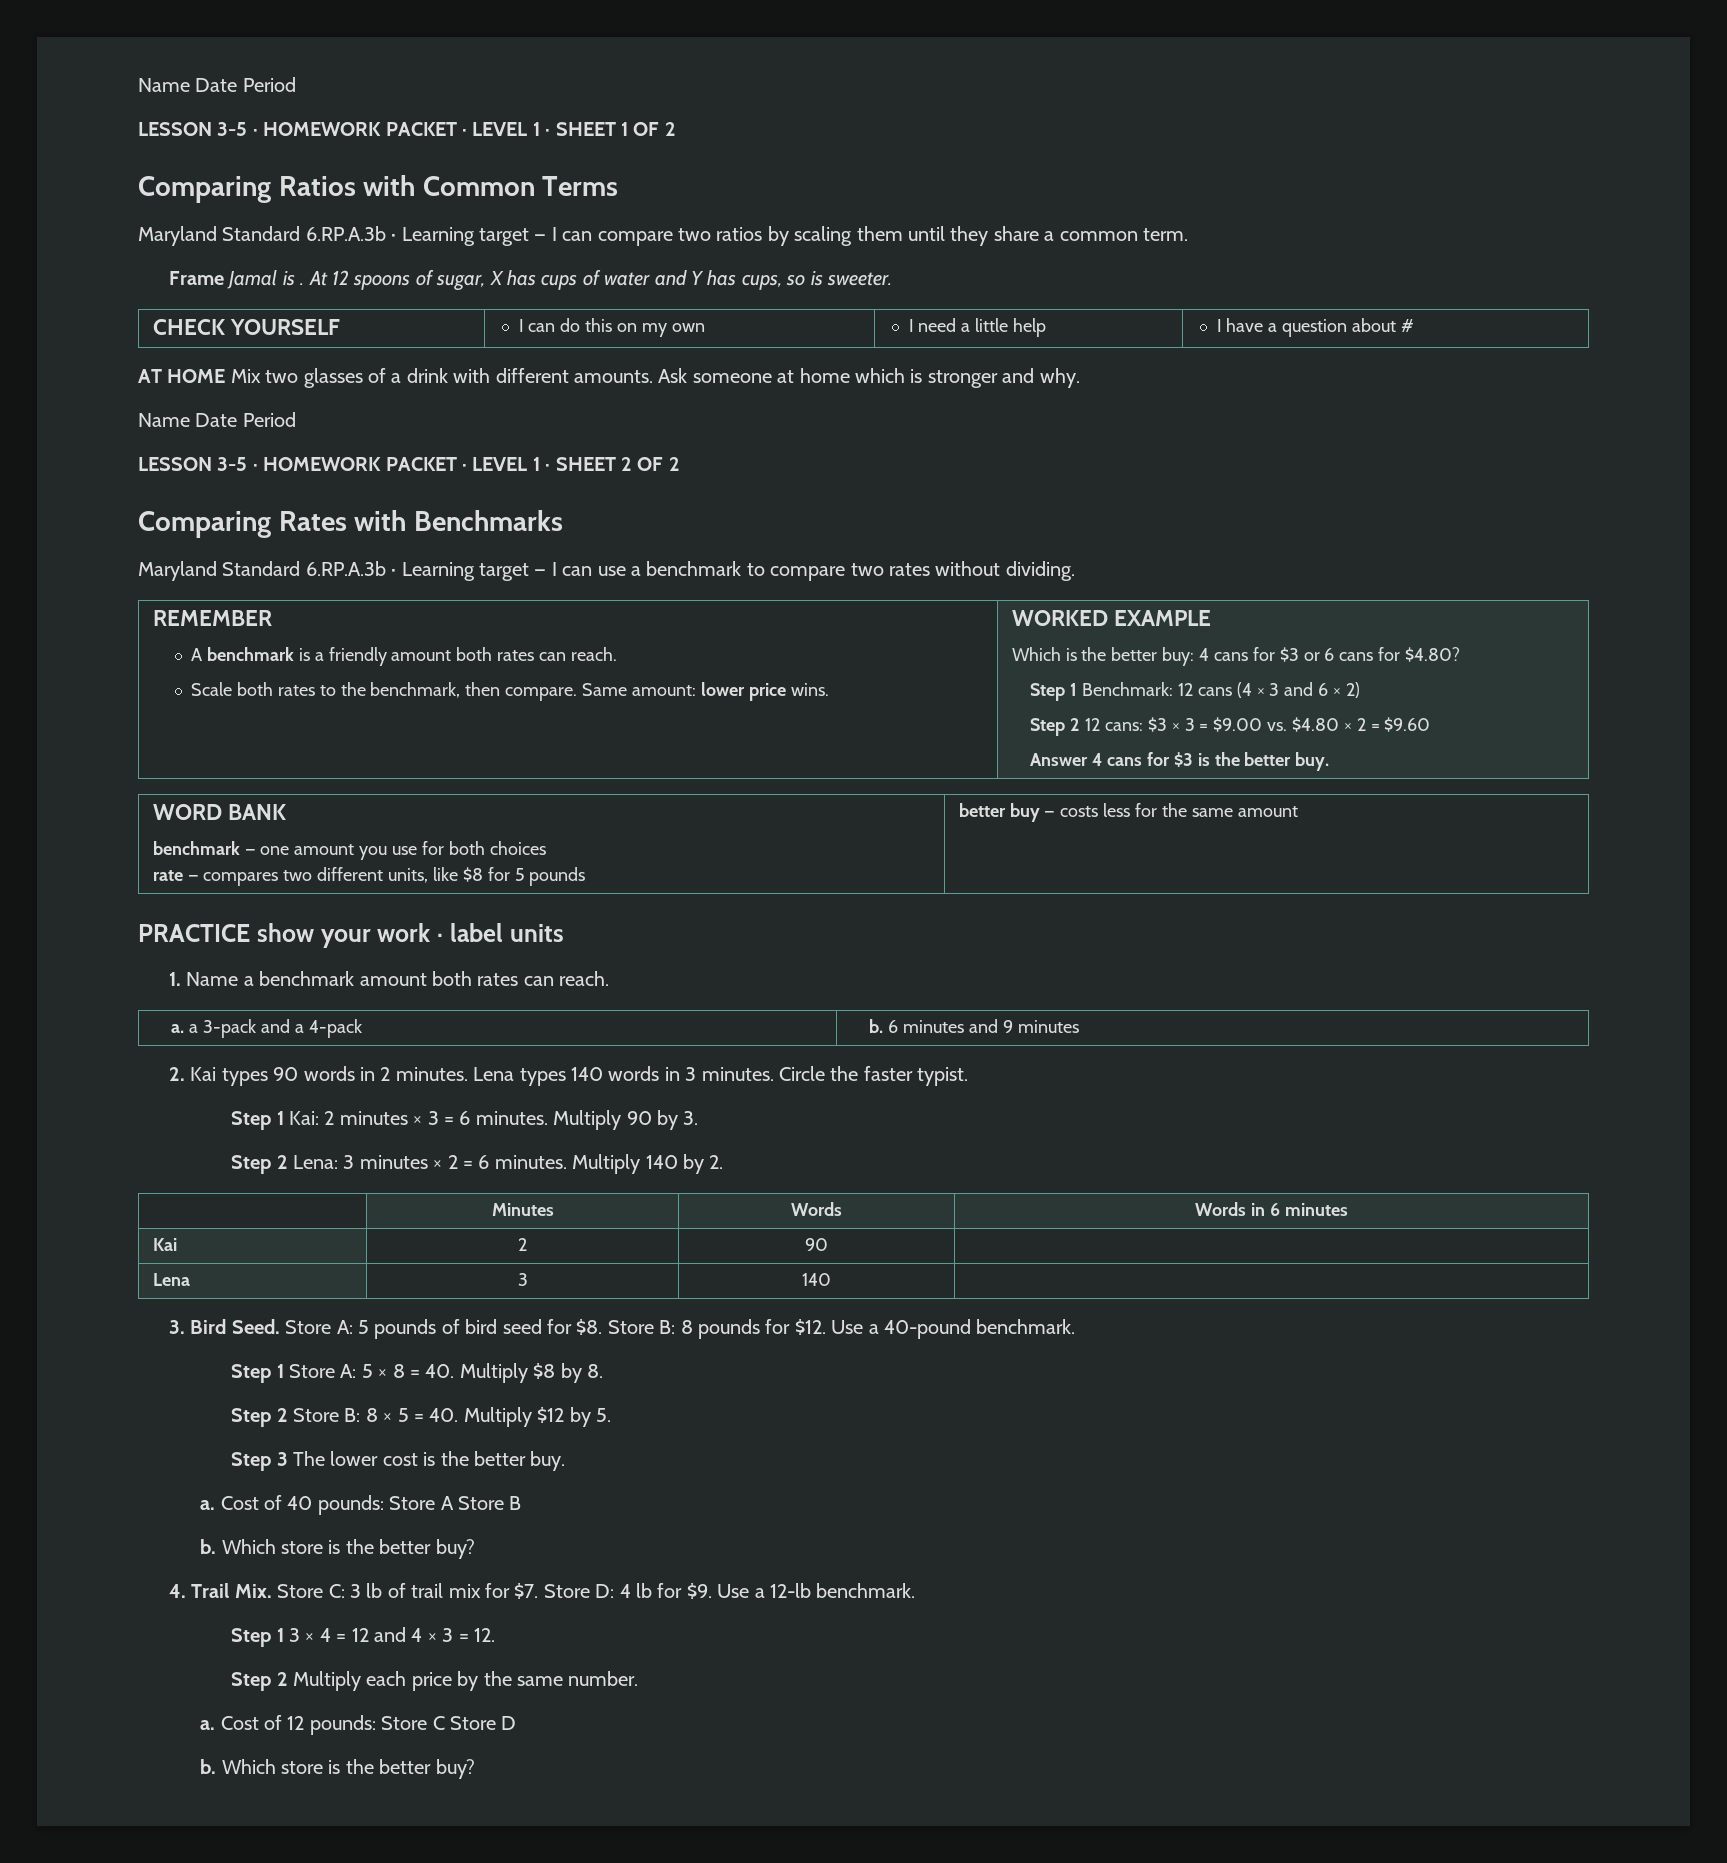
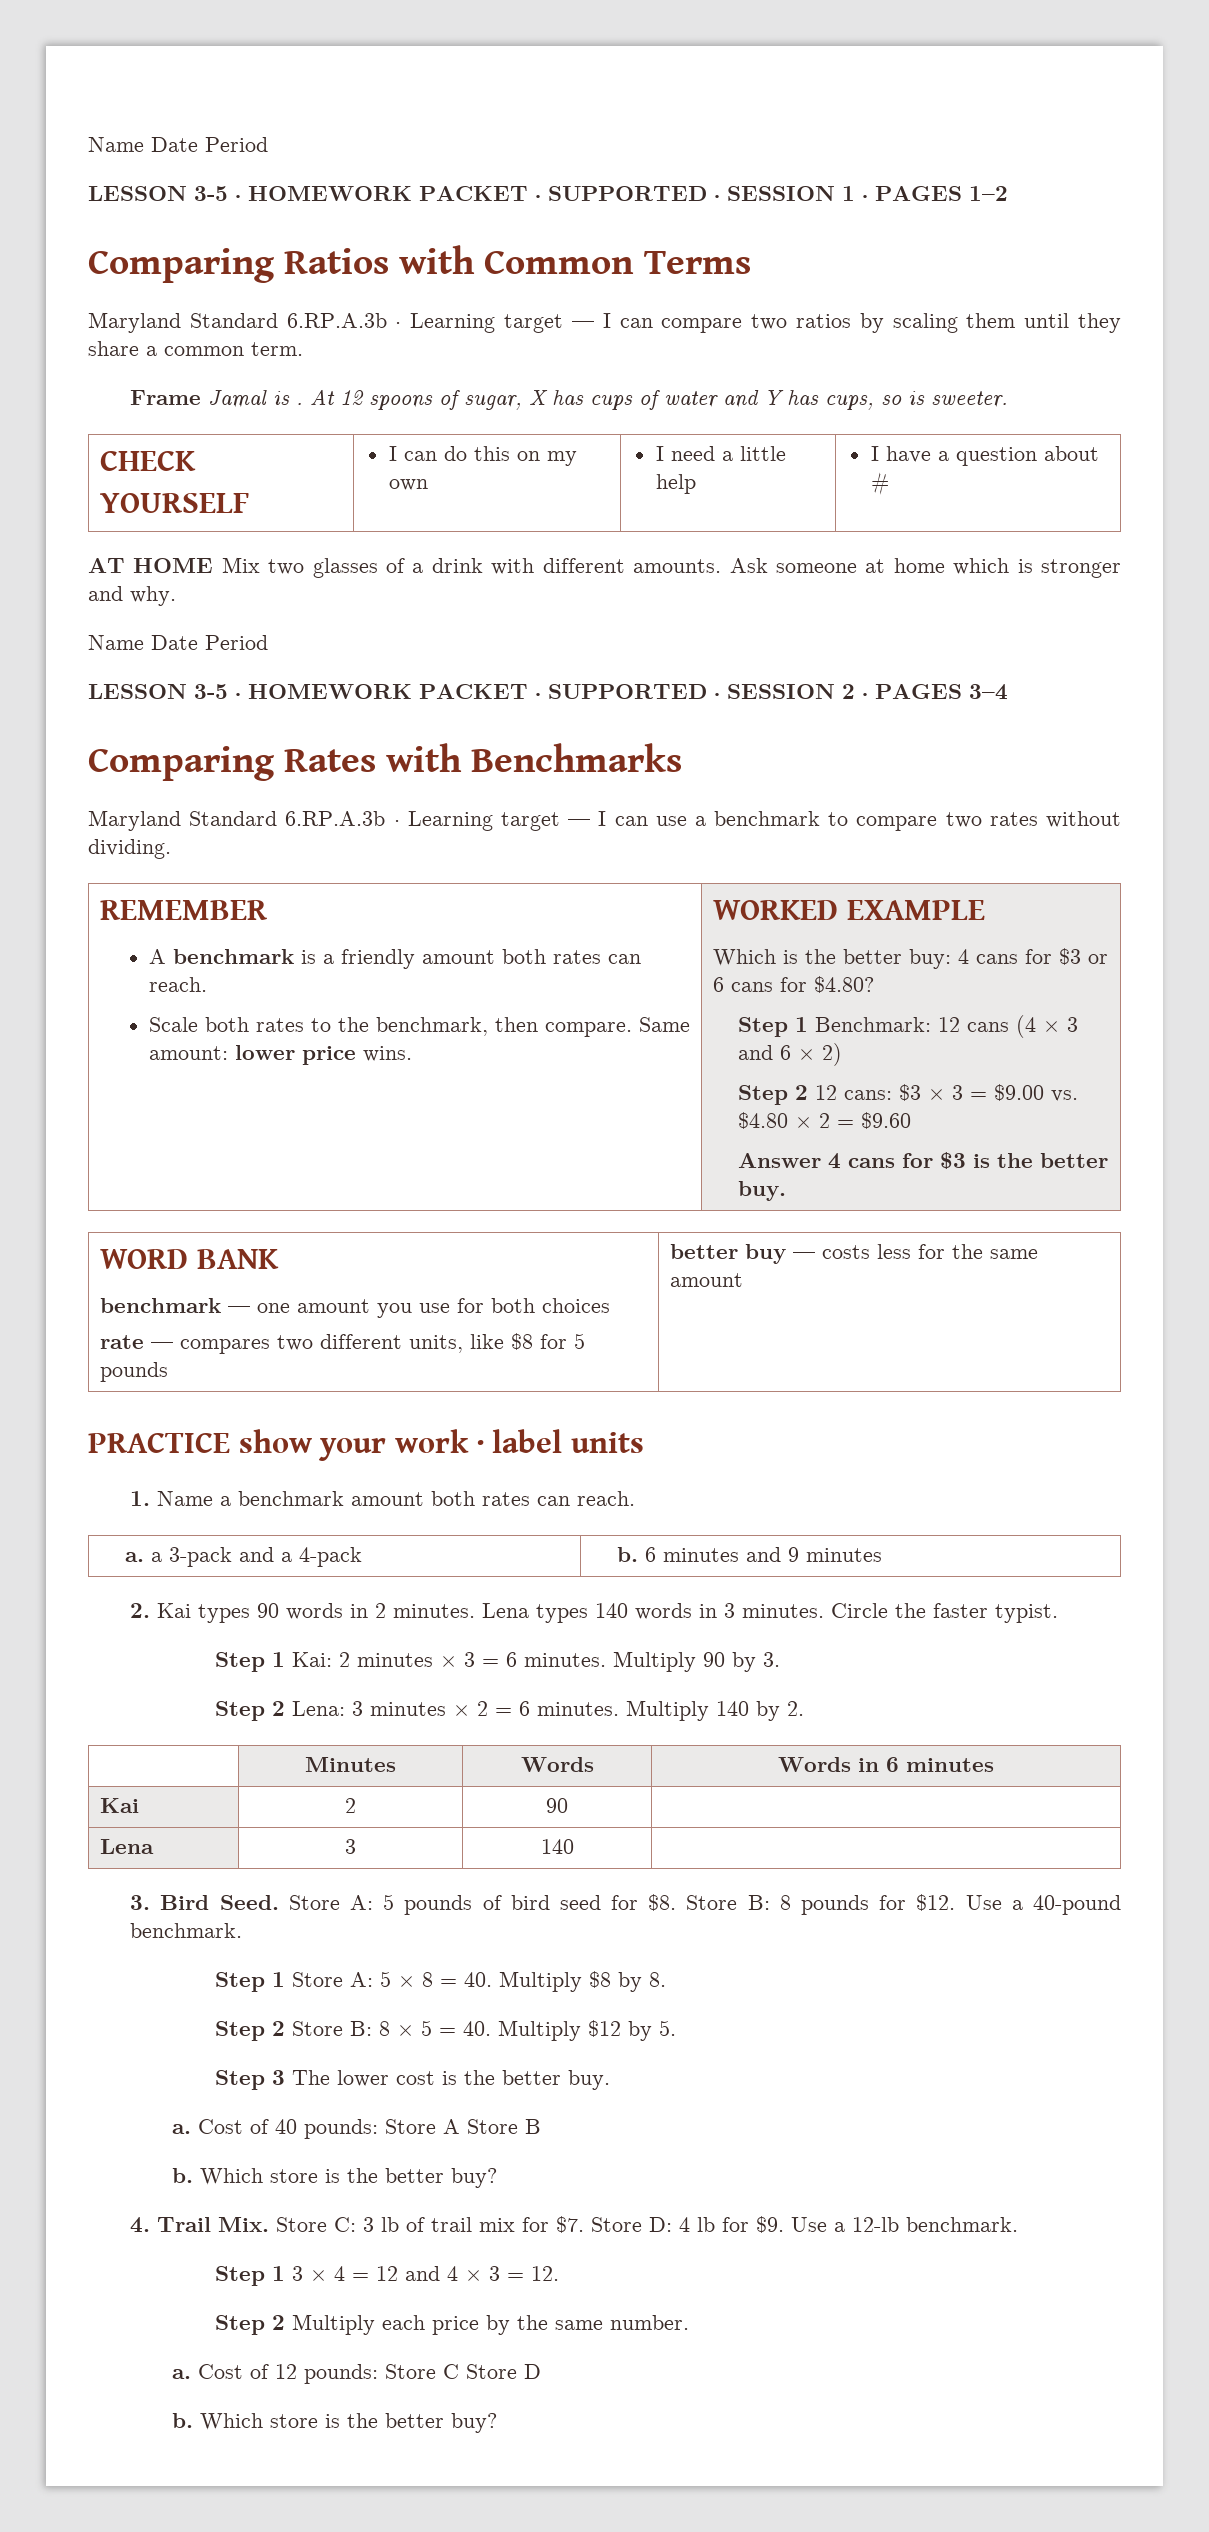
[138,77,296,92] [138,122,676,136] Name Date Period // LESSON 3-5 · HOMEWORK PACKET · LEVEL 1 · SHEET 1 OF 2 -> [88,137,268,152] [88,186,1008,201] Name Date Period // LESSON 3-5 · HOMEWORK PACKET · SUPPORTED · SESSION 1 · PAGES 1–2
[472,457,680,471] LEVEL 1 · SHEET 2 OF 2 -> [548,684,1008,700] SUPPORTED · SESSION 2 · PAGES 3–4

